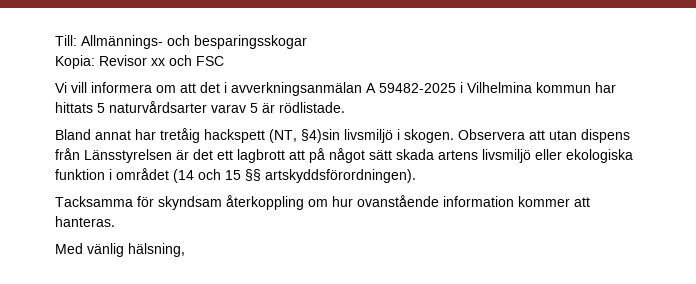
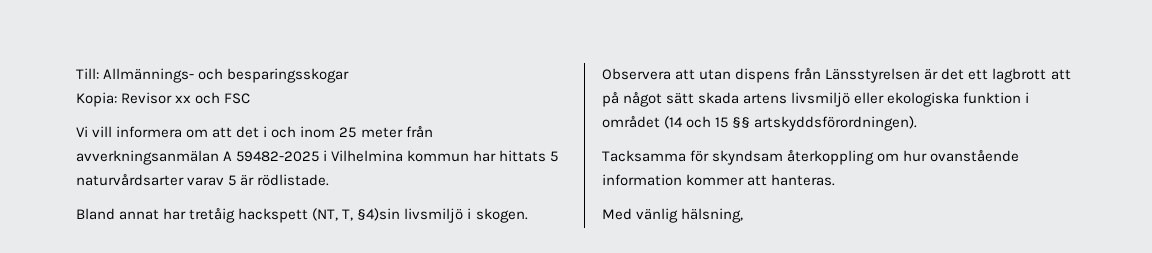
(227, 87) none -> [271,125,433,138] och inom 25 meter från
(297, 136) none -> [342,209,354,221] T,

